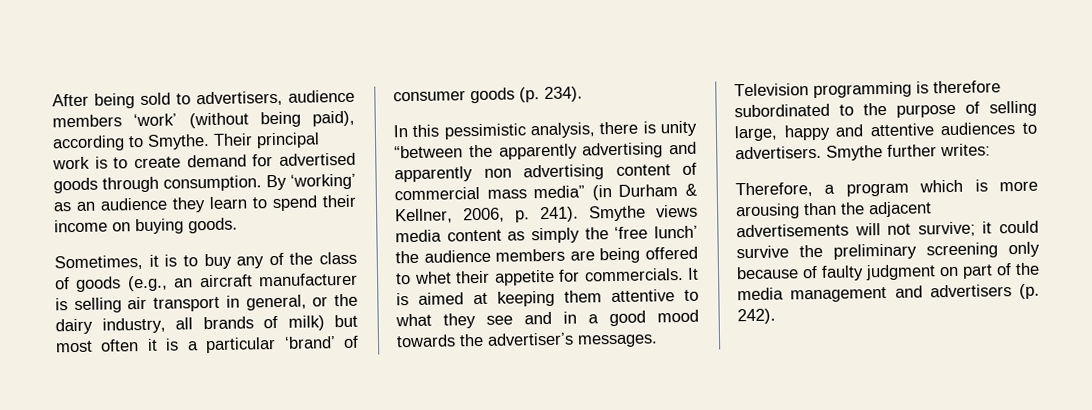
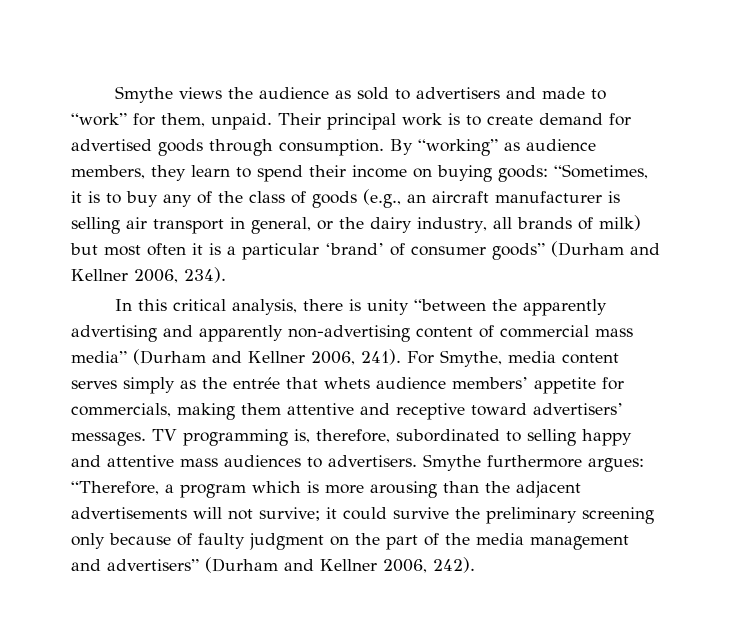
[52,89,355,109] [52,110,355,129] [52,133,210,152] After being sold to advertisers, audience members ‘work’ (without being paid), according to Smythe. -> [114,86,606,103] [71,113,272,130] Smythe views the audience as sold to advertisers and made to “work” for them, unpaid.
[290,173,356,190] [53,197,168,212] ‘working’ as an audience -> [418,139,596,156] [71,165,145,179] “working” as audience members,
[188,217,238,234] [54,254,143,271] goods. // Sometimes, -> [498,164,648,182] goods: “Sometimes,
[470,87,540,104] goods (p. -> [492,241,660,260] [71,269,178,283] goods” (Durham and Kellner 2006,
[443,123,527,140] pessimistic -> [172,299,226,311] critical
[483,164,604,181] non advertising -> [288,325,410,342] non-advertising
[591,183,697,201] [395,204,698,224] [395,225,698,244] [395,246,698,264] [395,267,699,286] [396,289,699,307] [395,309,699,329] [396,332,658,348] [734,80,1001,99] [734,100,1037,118] [734,125,778,142] (in Durham & Kellner, 2006, p. 241). Smythe views media content as simply the ‘free lunch’ the audience members are being offered to whet their appetite for commercials. It is aimed at keeping them attentive to what they see and in a good mood towards the advertiser’s messages. Television programming is therefore subordinated to the purpose of selling large, -> [133,349,619,367] [71,377,624,394] [71,403,623,420] [71,429,576,446] (Durham and Kellner 2006, 241). For Smythe, media content serves simply as the entrée that whets audience members’ appetite for commercials, making them attentive and receptive toward advertisers’ messages. TV programming is, therefore, subordinated to selling
(935, 130) none -> [180,458,218,467] mass
[887,143,991,157] [735,182,813,198] further writes: // Therefore, -> [487,455,644,472] [71,481,159,495] furthermore argues: “Therefore,
(959, 271) none -> [355,533,380,545] the
[929,283,1040,299] advertisers (p. -> [107,557,427,573] advertisers” (Durham and Kellner 2006,

